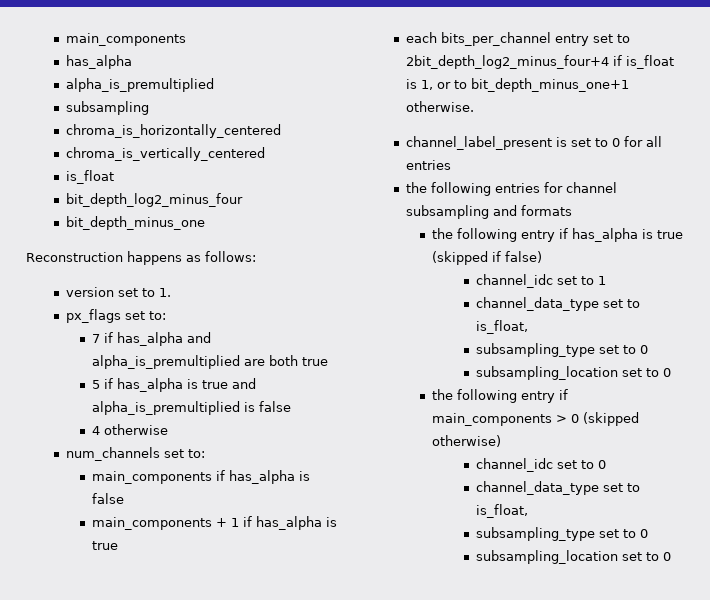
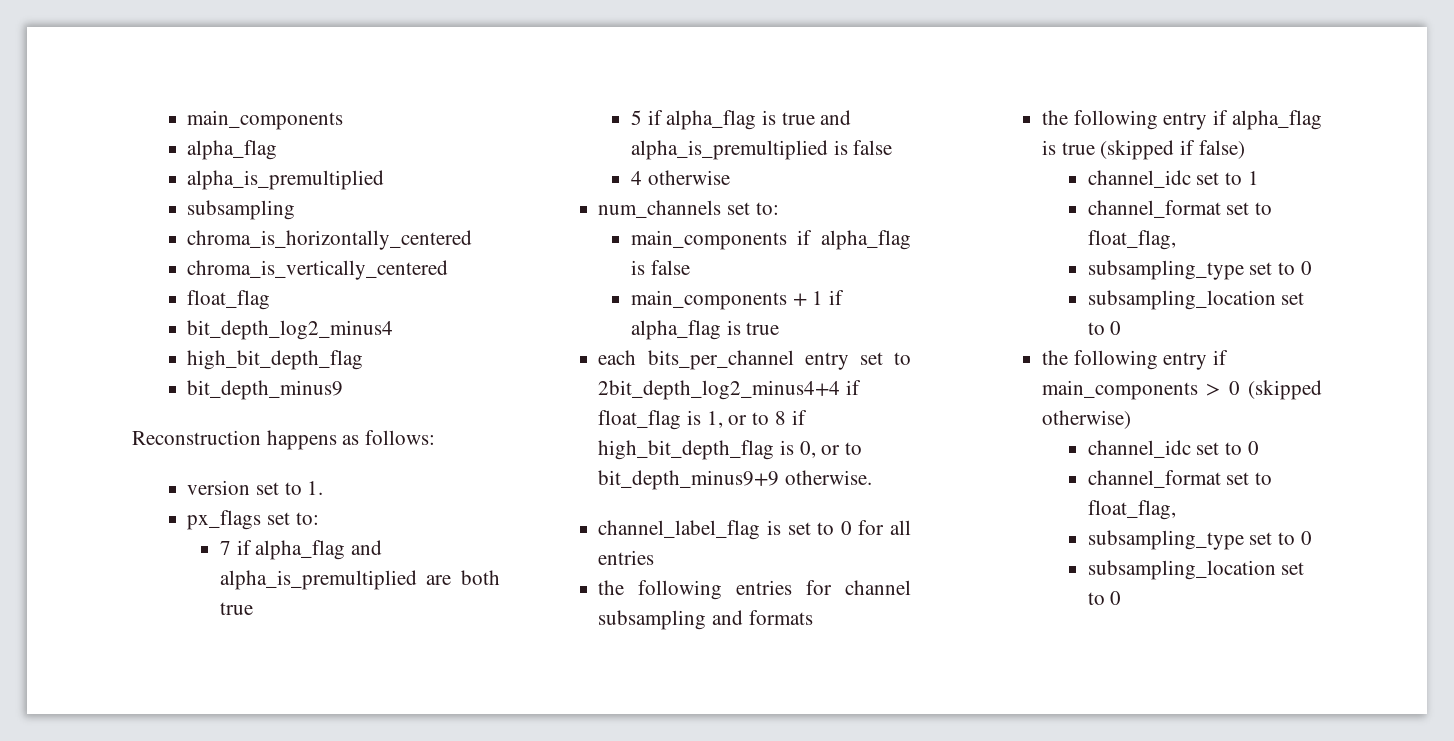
[66,55,133,69] has_alpha -> [187,140,278,160] alpha_flag
[66,170,115,184] [66,193,244,207] [66,216,206,230] is_float // bit_depth_log2_minus_four // bit_depth_minus_one -> [187,290,271,310] [187,320,394,340] [187,350,364,370] [187,380,344,400] float_flag // bit_depth_log2_minus4 // high_bit_depth_flag // bit_depth_minus9
[116,332,183,346] has_alpha -> [255,540,346,560] alpha_flag
[116,378,183,392] has_alpha -> [666,110,757,130] alpha_flag
[228,470,295,484] has_alpha -> [821,230,911,250] alpha_flag
[255,516,322,530] has_alpha -> [630,320,721,340] alpha_flag
[406,55,675,69] 2bit_depth_log2_minus_four+4 if is_float -> [598,380,862,400] [598,410,682,430] 2bit_depth_log2_minus4+4 if float_flag
[471,78,630,92] bit_depth_minus_one+1 -> [774,410,807,425] [598,440,863,460] [598,470,780,490] 8 if high_bit_depth_flag is 0, or to bit_depth_minus9+9
[406,136,553,150] channel_label_present -> [598,520,761,540] channel_label_flag
[571,228,638,242] has_alpha -> [1232,110,1322,130] alpha_flag
[475,297,640,311] [475,320,528,334] channel_data_type set to is_float, -> [1087,200,1272,218] [1087,230,1176,250] channel_format set to float_flag,
[475,481,640,495] [475,504,528,518] channel_data_type set to is_float, -> [1087,470,1272,488] [1087,500,1176,520] channel_format set to float_flag,

